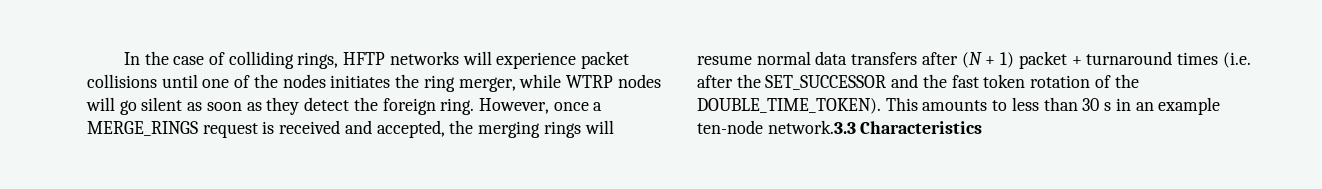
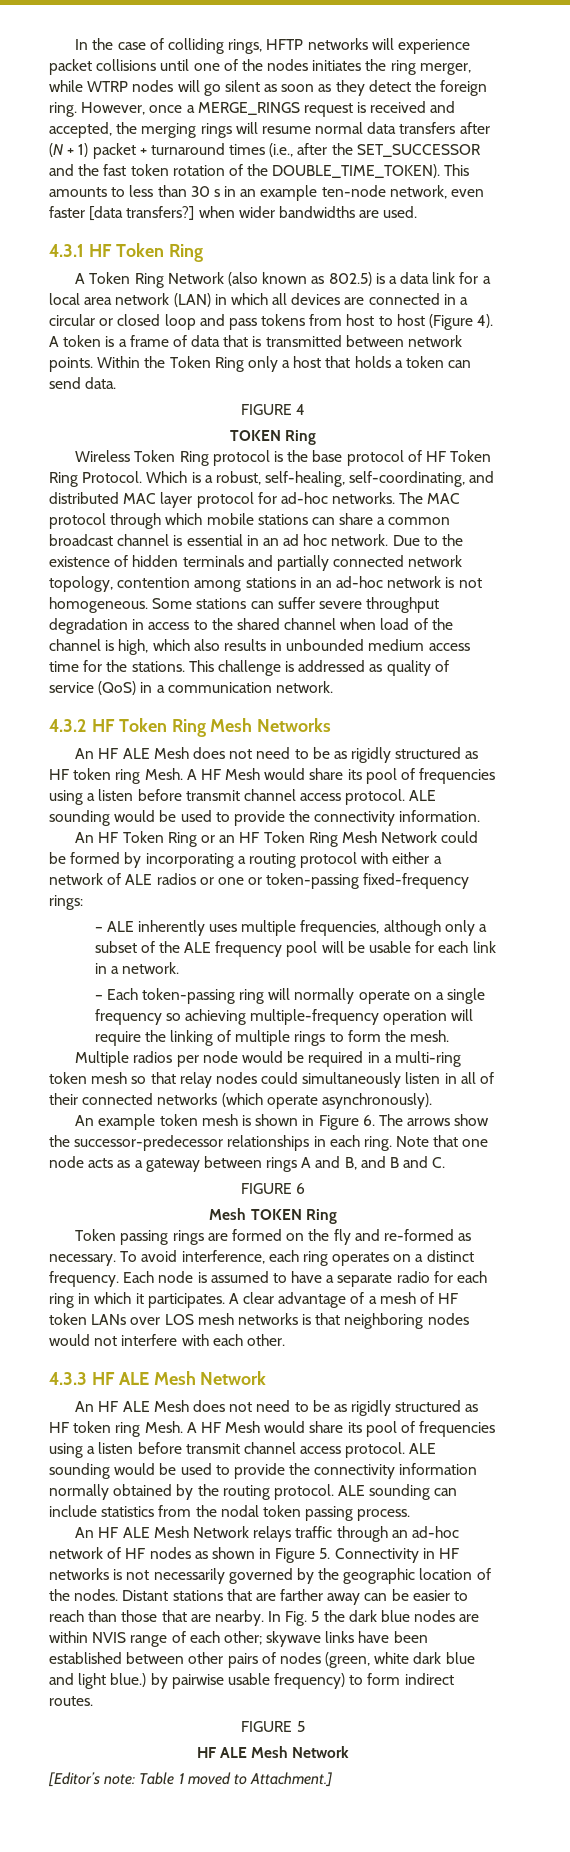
[1222,52,1251,68] (i.e. -> [269,143,294,157] (i.e.,
[767,120,983,134] network.3.3 Characteristics -> [389,185,485,199] [49,206,418,221] [49,243,203,262] [75,272,491,288] [49,293,469,307] [49,314,494,330] [49,335,463,347] [49,356,472,372] [49,377,117,389] [240,404,306,415] [229,430,317,445] [75,450,492,466] [49,471,495,487] [49,492,461,508] [49,513,451,529] [49,534,464,546] [49,555,463,571] [49,576,482,592] [49,597,440,613] [49,618,453,634] [49,639,470,655] [49,660,449,676] [49,681,333,695] [49,718,332,737] [75,747,479,763] [49,768,496,784] [49,789,437,805] [49,810,481,826] [75,831,479,847] [49,852,442,868] [49,873,470,889] [49,895,83,910] [94,920,487,936] [94,941,496,957] [94,962,179,974] [94,988,486,1004] [94,1009,474,1025] [94,1030,450,1046] [75,1051,461,1067] [49,1072,495,1088] [49,1093,432,1109] [75,1114,490,1130] [49,1135,489,1151] [49,1156,446,1172] [240,1183,306,1194] [209,1208,337,1224] [75,1229,472,1245] [49,1250,474,1266] [49,1271,488,1287] [49,1292,459,1308] [49,1313,469,1329] [49,1334,285,1346] [49,1371,267,1385] [75,1400,479,1416] [49,1421,496,1437] [49,1442,437,1458] [49,1463,478,1479] [49,1484,458,1500] [49,1505,411,1521] [75,1526,459,1542] [49,1547,460,1563] [49,1568,491,1584] [49,1589,469,1605] [49,1610,480,1626] [49,1631,428,1647] [49,1652,475,1668] [49,1673,454,1689] [49,1696,93,1706] [241,1721,305,1732] [196,1746,350,1758] [48,1772,333,1787] network, even faster [data transfers?] when wider bandwidths are used. // 4.3.1 HF Token Ring // A Token Ring Network (also known as 802.5) is a data link for a local area network (LAN) in which all devices are connected in a circular or closed loop and pass tokens from host to host (Figure 4). A token is a frame of data that is transmitted between network points. Within the Token Ring only a host that holds a token can send data. // FIGURE 4 // TOKEN Ring // Wireless Token Ring protocol is the base protocol of HF Token Ring Protocol. Which is a robust, self-healing, self-coordinating, and distributed MAC layer protocol for ad-hoc networks. The MAC protocol through which mobile stations can share a common broadcast channel is essential in an ad hoc network. Due to the existence of hidden terminals and partially connected network topology, contention among stations in an ad-hoc network is not homogeneous. Some stations can suffer severe throughput degradation in access to the shared channel when load of the channel is high, which also results in unbounded medium access time for the stations. This challenge is addressed as quality of service (QoS) in a communication network. // 4.3.2 HF Token Ring Mesh Networks // An HF ALE Mesh does not need to be as rigidly structured as HF token ring Mesh. A HF Mesh would share its pool of frequencies using a listen before transmit channel access protocol. ALE sounding would be used to provide the connectivity information. // An HF Token Ring or an HF Token Ring Mesh Network could be formed by incorporating a routing protocol with either a network of ALE radios or one or token-passing fixed-frequency rings: // – ALE inherently uses multiple frequencies, although only a subset of the ALE frequency pool will be usable for each link in a network. // – Each token-passing ring will normally operate on a single frequency so achieving multiple-frequency operation will require the linking of multiple rings to form the mesh. // Multiple radios per node would be required in a multi-ring token mesh so that relay nodes could simultaneously listen in all of their connected networks (which operate asynchronously). // An example token mesh is shown in Figure 6. The arrows show the successor-predecessor relationships in each ring. Note that one node acts as a gateway between rings A and B, and B and C. // FIGURE 6 // Mesh TOKEN Ring // Token passing rings are formed on the fly and re-formed as necessary. To avoid interference, each ring operates on a distinct frequency. Each node is assumed to have a separate radio for each ring in which it participates. A clear advantage of a mesh of HF token LANs over LOS mesh networks is that neighboring nodes would not interfere with each other. // 4.3.3 HF ALE Mesh Network // An HF ALE Mesh does not need to be as rigidly structured as HF token ring Mesh. A HF Mesh would share its pool of frequencies using a listen before transmit channel access protocol. ALE sounding would be used to provide the connectivity information normally obtained by the routing protocol. ALE sounding can include statistics from the nodal token passing process. // An HF ALE Mesh Network relays traffic through an ad-hoc network of HF nodes as shown in Figure 5. Connectivity in HF networks is not necessarily governed by the geographic location of the nodes. Distant stations that are farther away can be easier to reach than those that are nearby. In Fig. 5 the dark blue nodes are within NVIS range of each other; skywave links have been established between other pairs of nodes (green, white dark blue and light blue.) by pairwise usable frequency) to form indirect routes. // FIGURE 5 // HF ALE Mesh Network // [Editor’s note: Table 1 moved to Attachment.]

